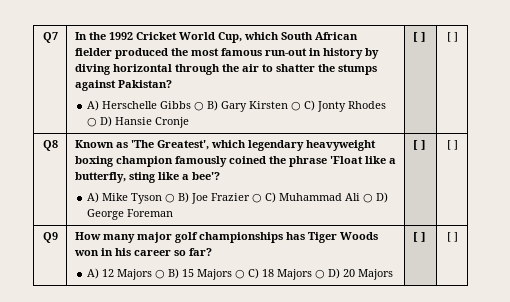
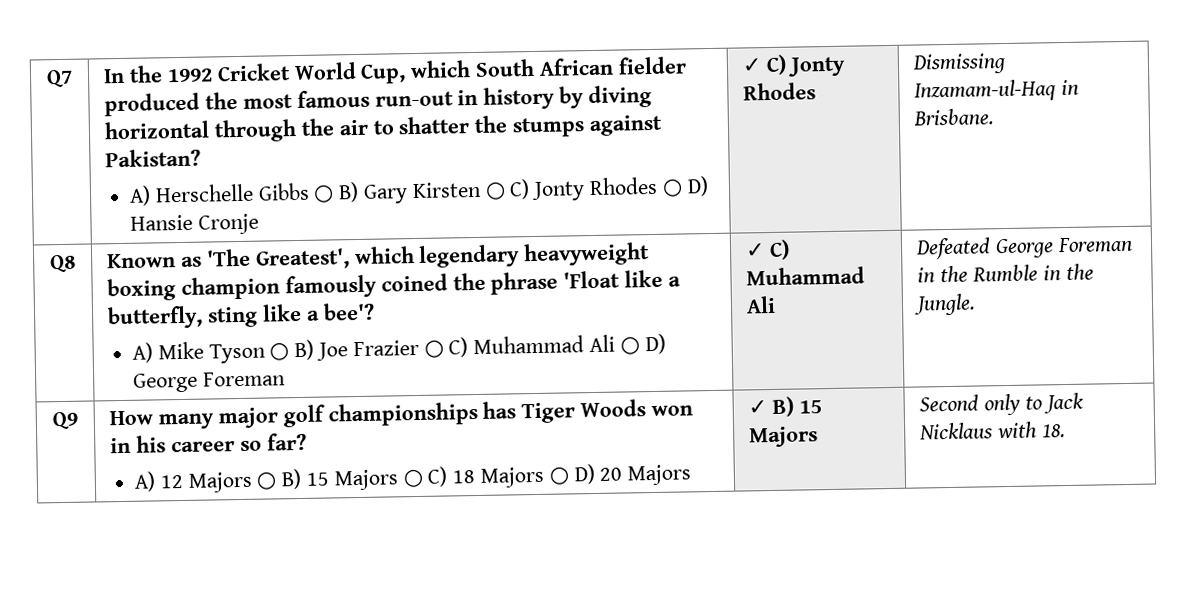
[412,32,426,42] [446,32,458,42] [ ] | [ ] -> [742,54,846,77] [743,82,817,101] [912,52,1007,75] [914,79,1080,103] [913,108,995,126] ✓ C) Jonty Rhodes | Dismissing Inzamam-ul-Haq in Brisbane.
[412,140,426,150] [446,140,458,150] [ ] | [ ] -> [745,239,791,261] [746,266,866,286] [746,295,777,314] [915,236,1133,260] [917,263,1094,283] [913,293,977,316] ✓ C) Muhammad Ali | Defeated George Foreman in the Rumble in the Jungle.
[412,232,426,242] [446,232,458,242] [ ] | [ ] -> [748,396,822,417] [749,426,819,448] [919,392,1084,416] [919,421,1066,440] ✓ B) 15 Majors | Second only to Jack Nicklaus with 18.

